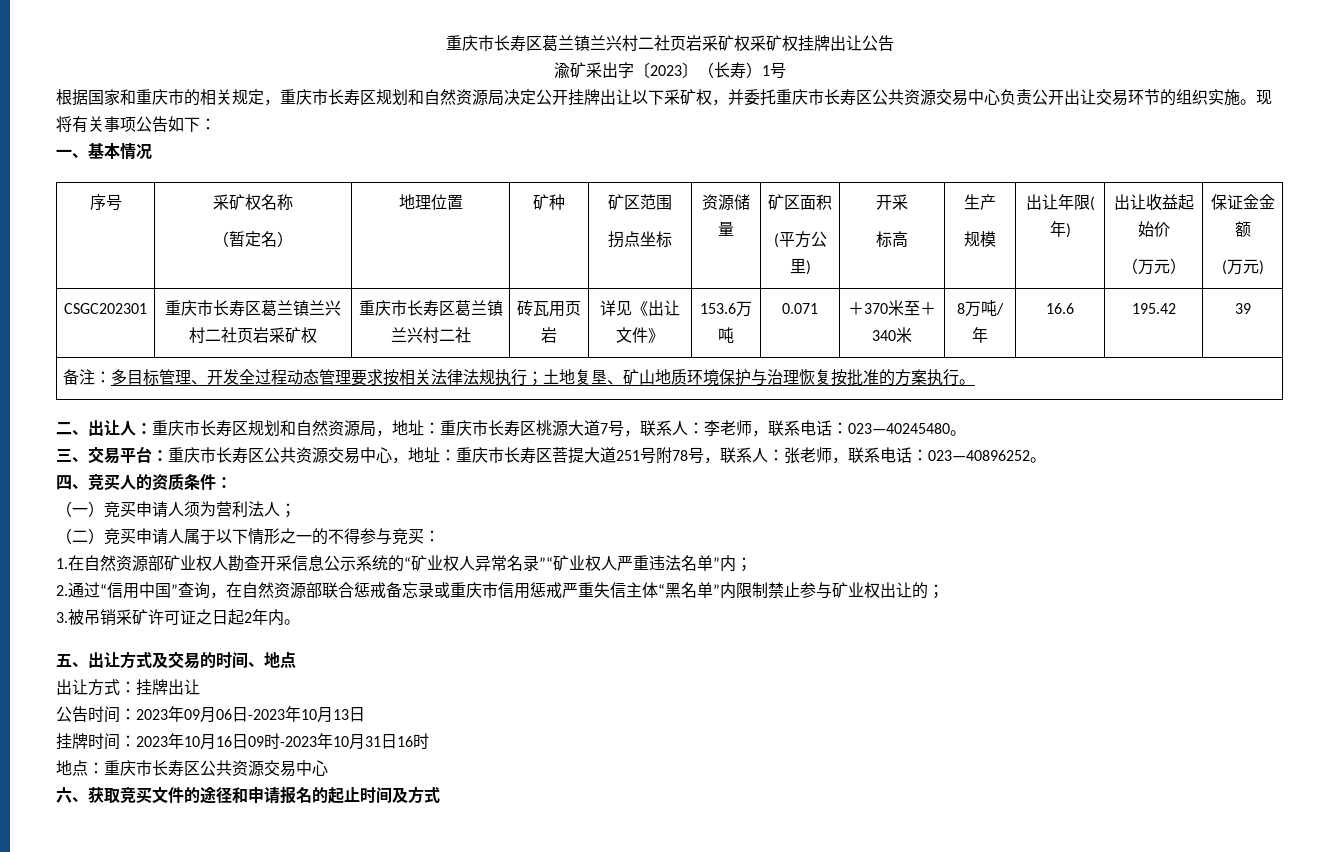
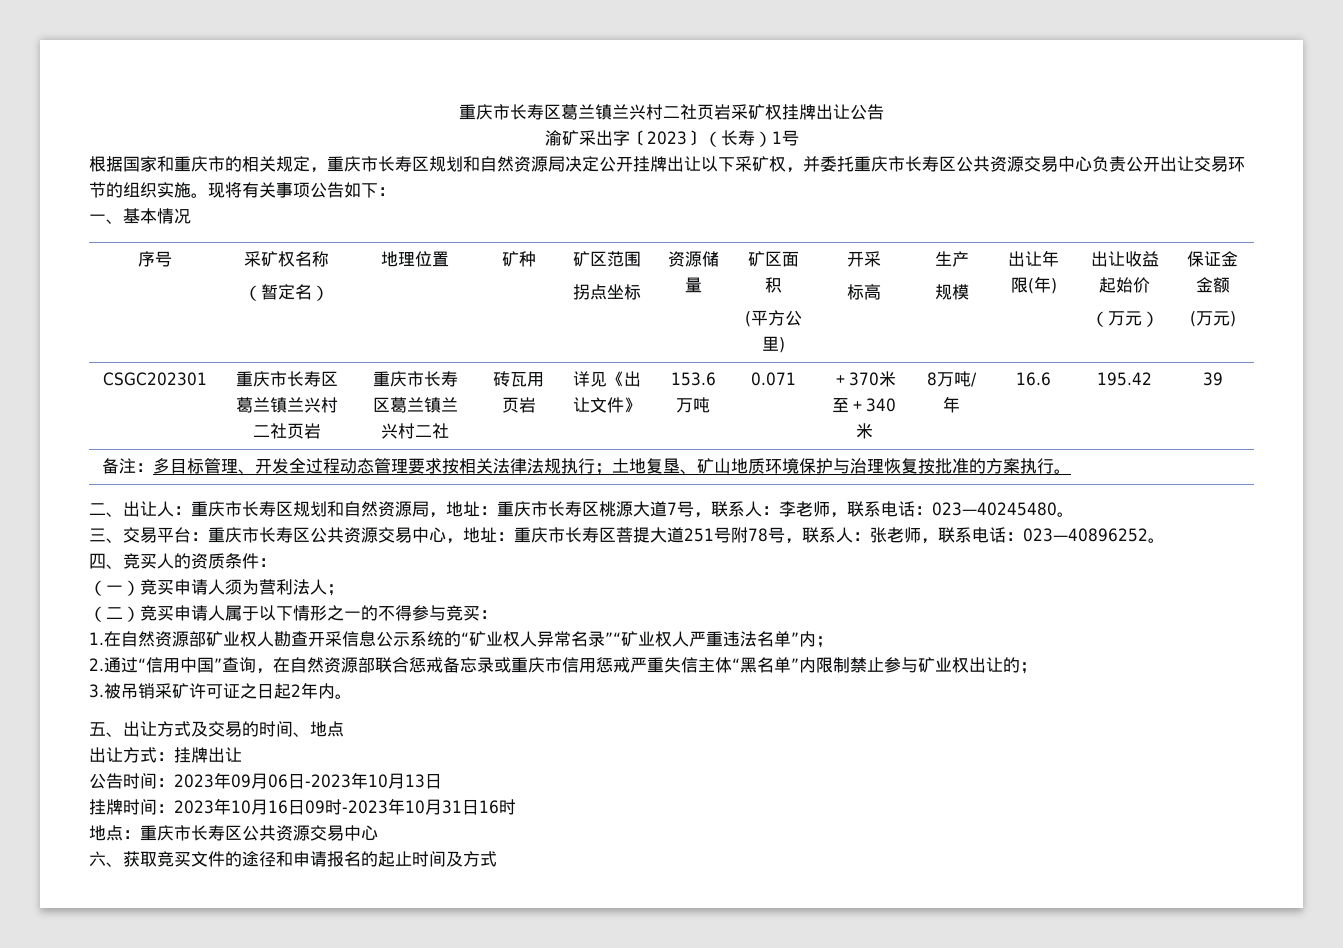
[749,35,798,51] 采矿权 -> (782, 112) none
[269,327,317,343] 采矿权 -> (321, 431) none

